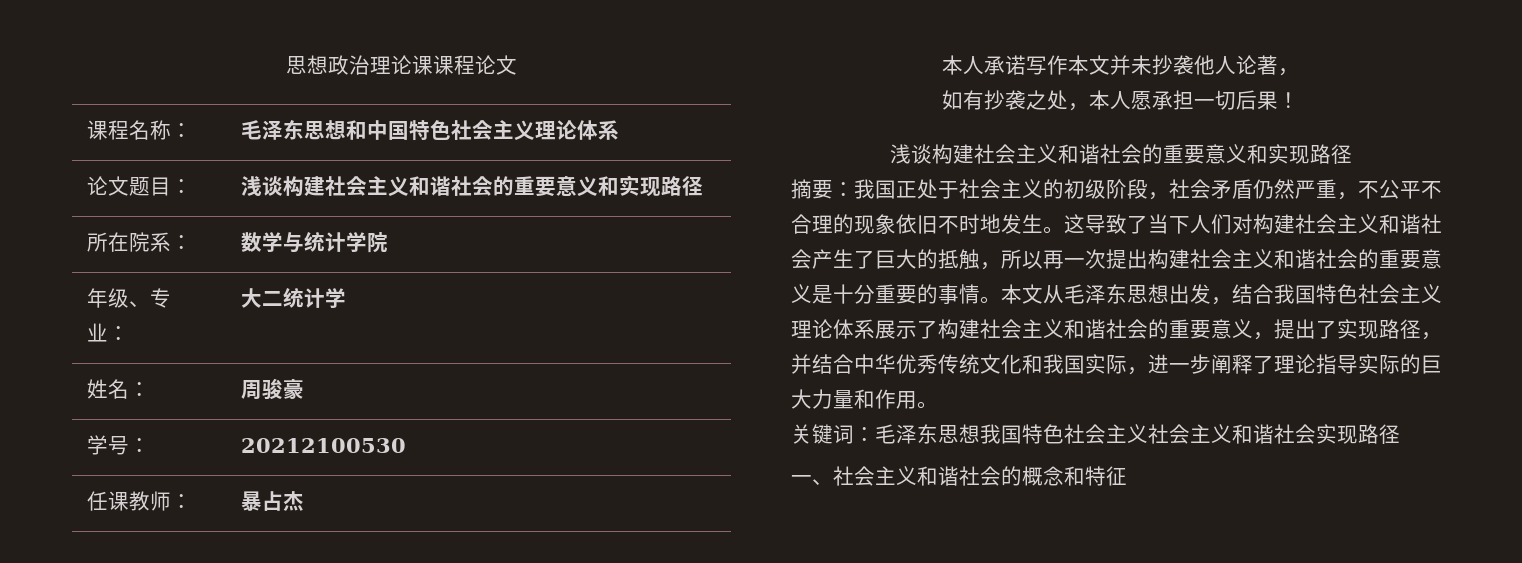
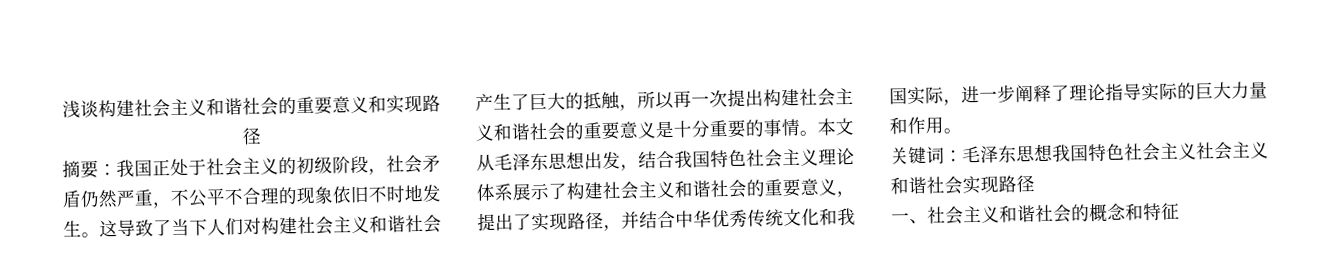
[286,55,517,75] [87,120,193,140] [241,119,620,141] [87,176,193,196] [241,175,704,197] [87,232,193,252] [241,231,389,253] [87,288,172,308] [87,323,130,342] [241,287,347,308] [87,379,151,399] [241,378,305,400] [87,435,151,455] [241,438,407,453] [87,491,193,511] [241,491,305,511] [942,55,1299,76] [942,90,1299,111] 思想政治理论课课程论文 // 课程名称： | 毛泽东思想和中国特色社会主义理论体系 // 论文题目： | 浅谈构建社会主义和谐社会的重要意义和实现路径 // 所在院系： | 数学与统计学院 // 年级、专业： | 大二统计学 // 姓名： | 周骏豪 // 学号： | 20212100530 // 任课教师： | 暴占杰 // 本人承诺写作本文并未抄袭他人论著， // 如有抄袭之处，本人愿承担一切后果！ // -> (62, 109) none

